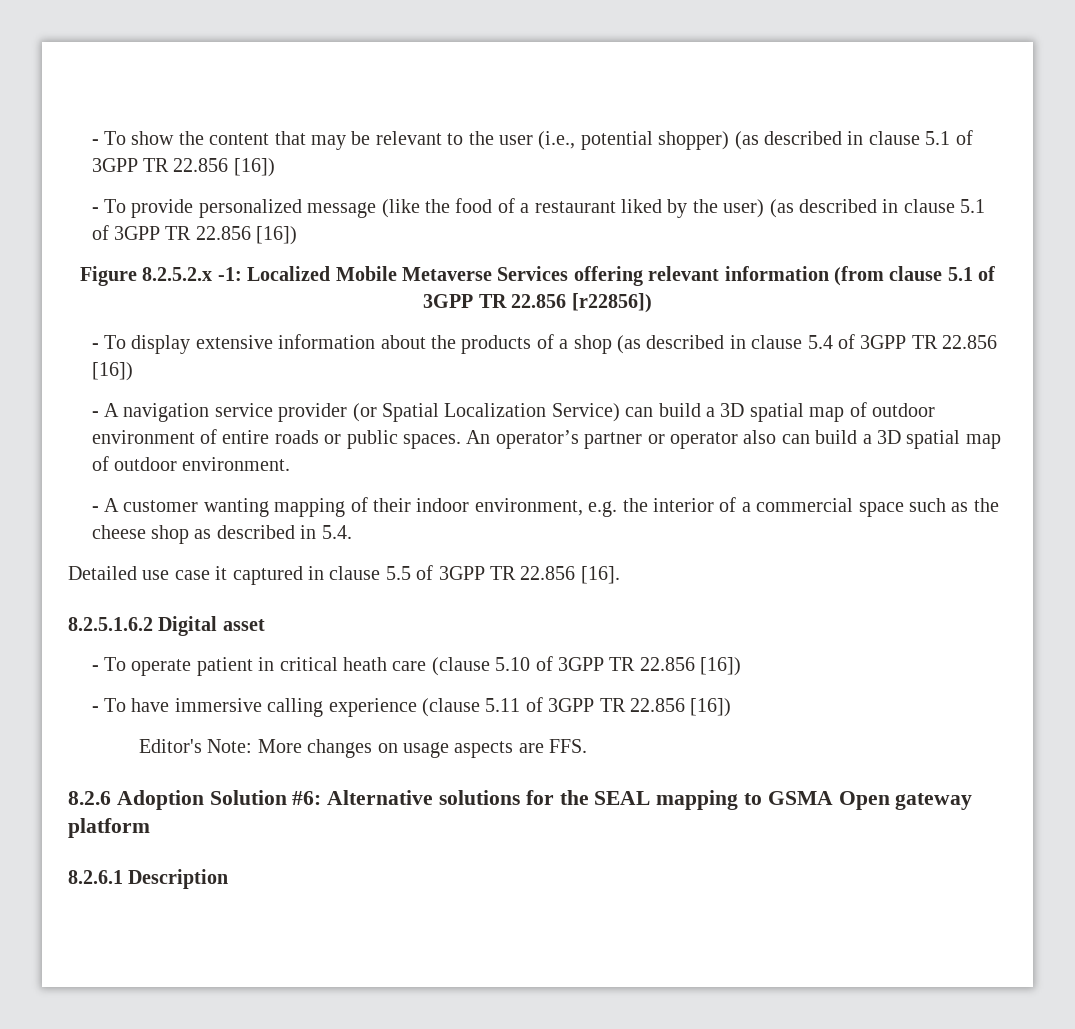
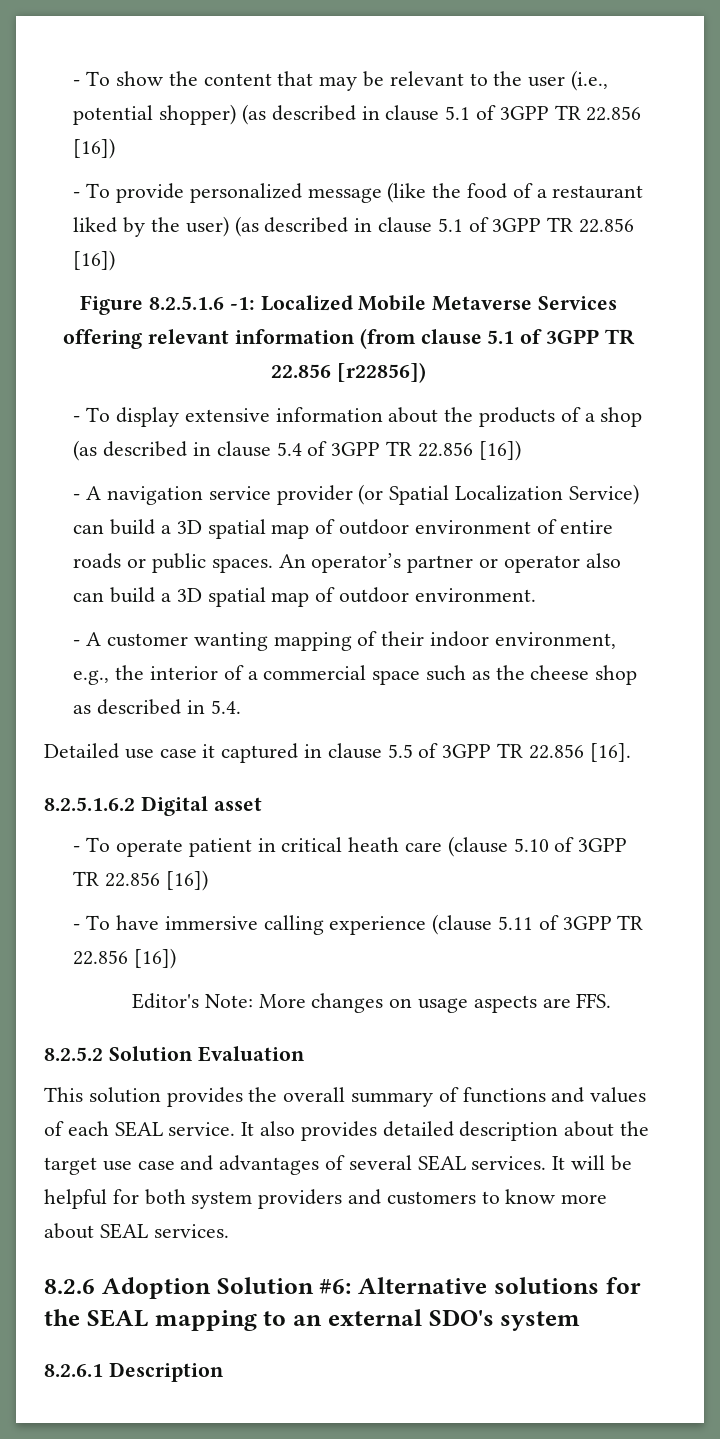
[142,267,213,281] 8.2.5.2.x -> [148,296,224,310] 8.2.5.1.6
[588,501,618,517] e.g. -> [73,670,110,685] e.g.,
(588, 746) none -> [44,1046,305,1062] [44,1087,647,1107] [44,1121,650,1141] [44,1155,632,1175] [44,1189,608,1209] [44,1223,229,1239] // 8.2.5.2 Solution Evaluation // This solution provides the overall summary of functions and values of each SEAL service. It also provides detailed description about the target use case and advantages of several SEAL services. It will be helpful for both system providers and customers to know more about SEAL services.
[767,791,973,810] [68,818,150,838] GSMA Open gateway platform -> [293,1309,581,1331] an external SDO's system

